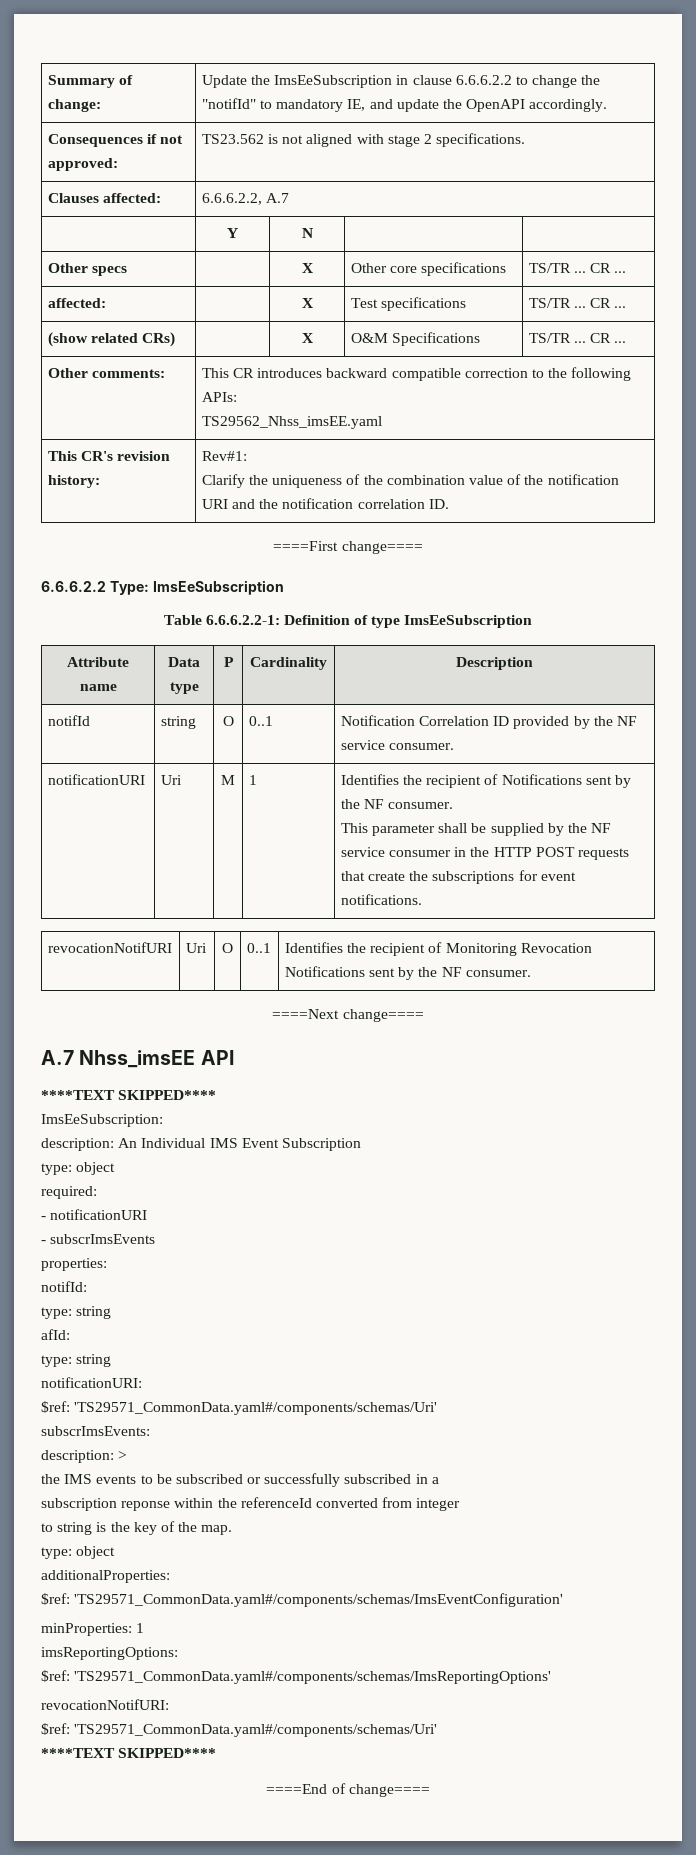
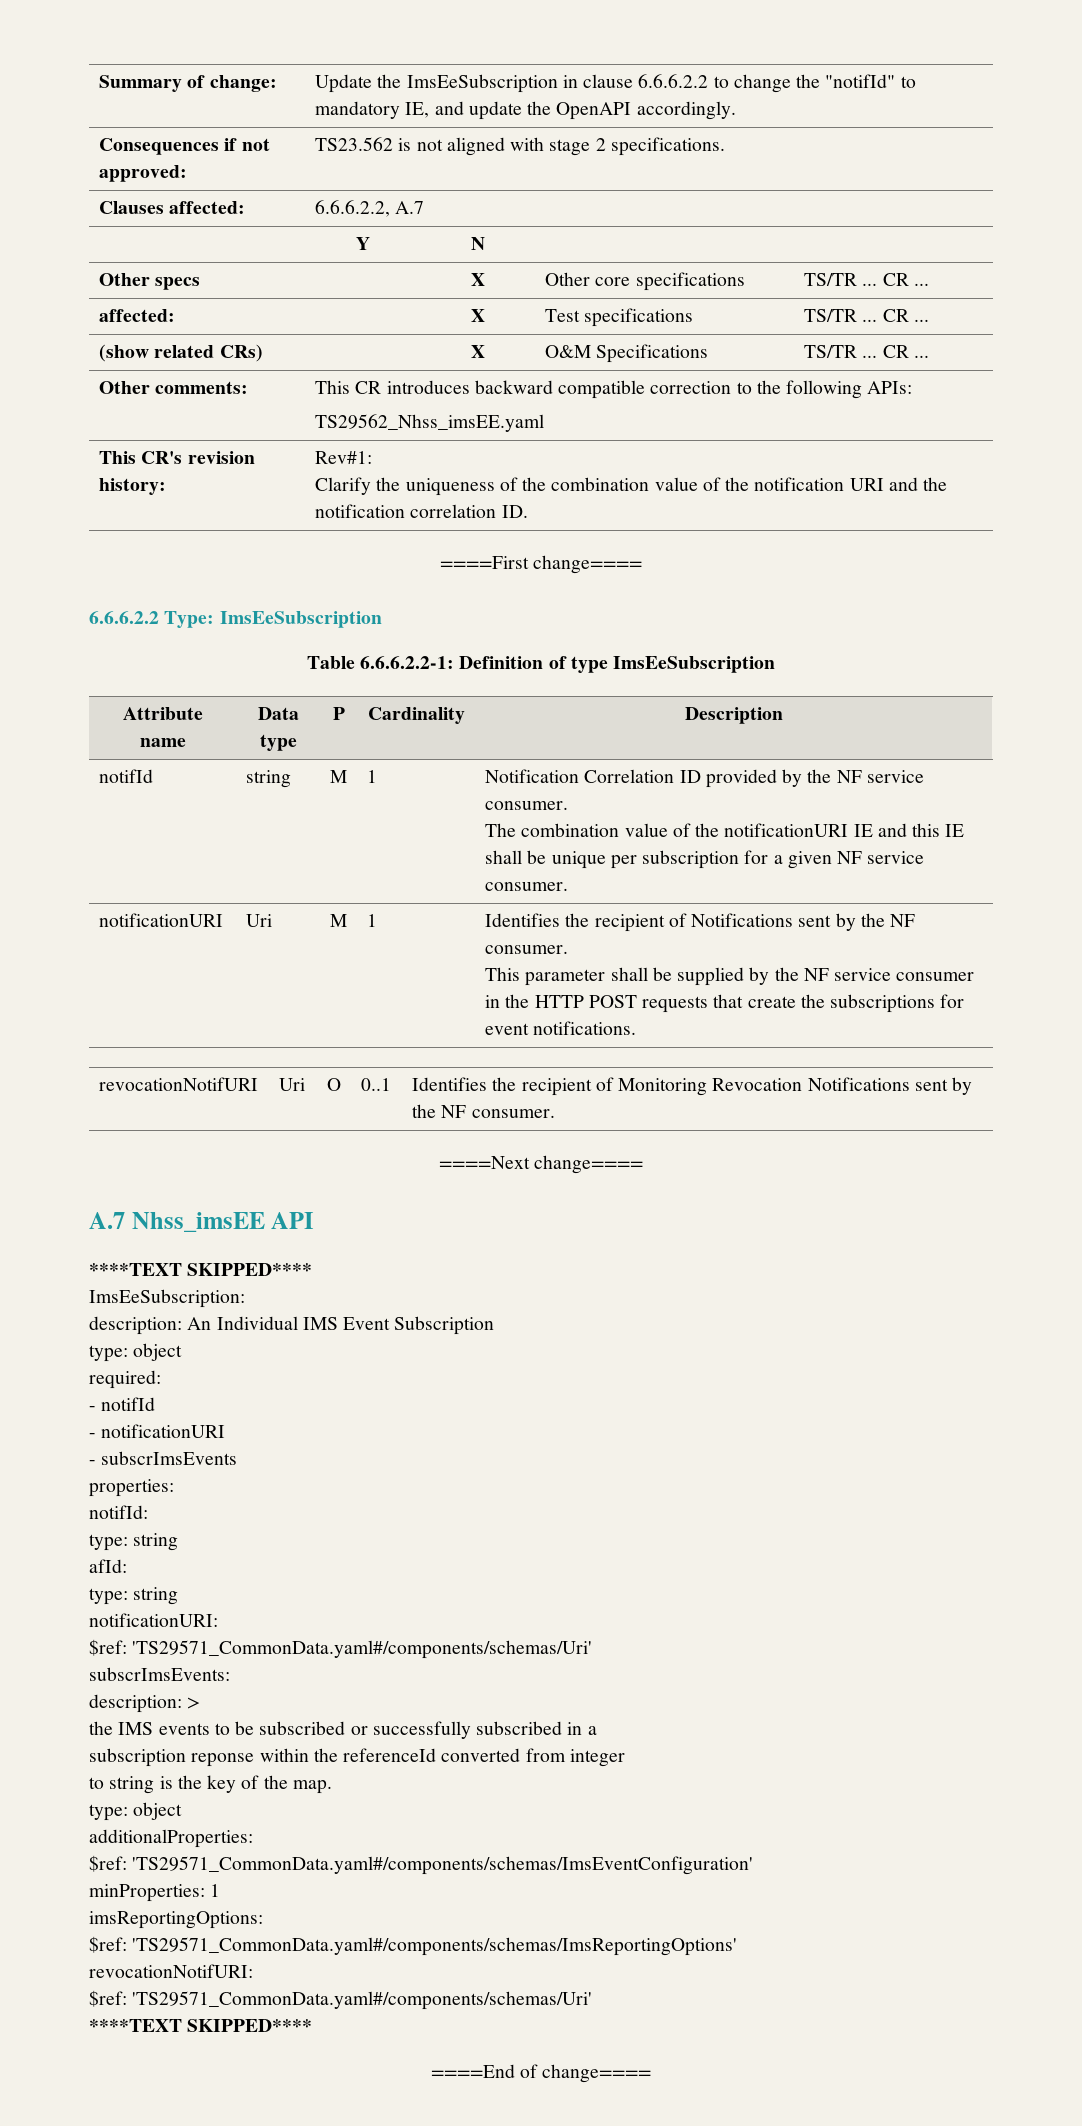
[222,716,234,726] [248,716,273,726] O | 0..1 -> [330,770,347,783] [367,770,378,783] M | 1
(455, 746) none -> [485,823,965,837] [485,850,925,869] [485,882,569,891] // The combination value of the notificationURI IE and this IE shall be unique per subscription for a given NF service consumer.
(97, 1192) none -> [89,1397,156,1411] // - notifId

